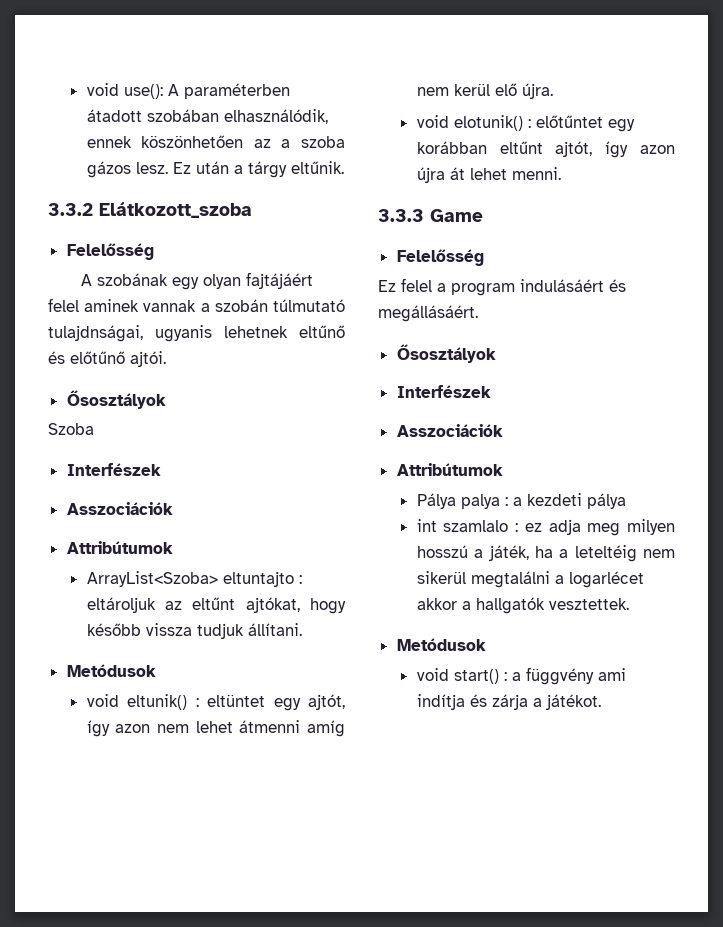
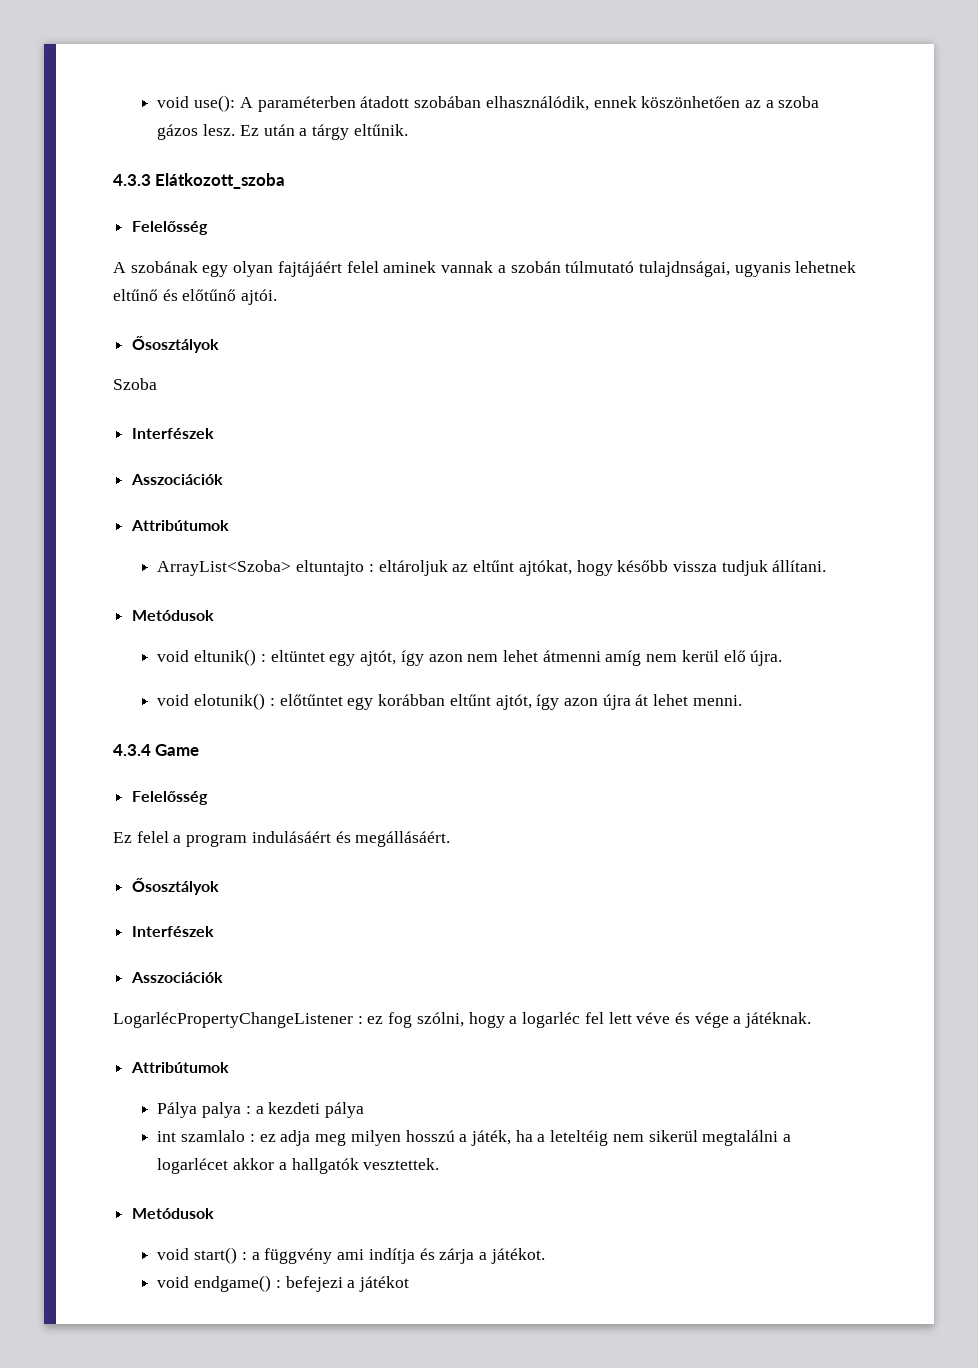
[48,203,93,216] 3.3.2 -> [113,174,151,186] 4.3.3
[378,209,424,222] 3.3.3 -> [113,744,151,756] 4.3.4
(503, 430) none -> [113,1012,812,1028] // LogarlécPropertyChangeListener : ez fog szólni, hogy a logarléc fel lett véve és vége a játéknak.
(601, 702) none -> [157,1275,410,1292] // void endgame() : befejezi a játékot

